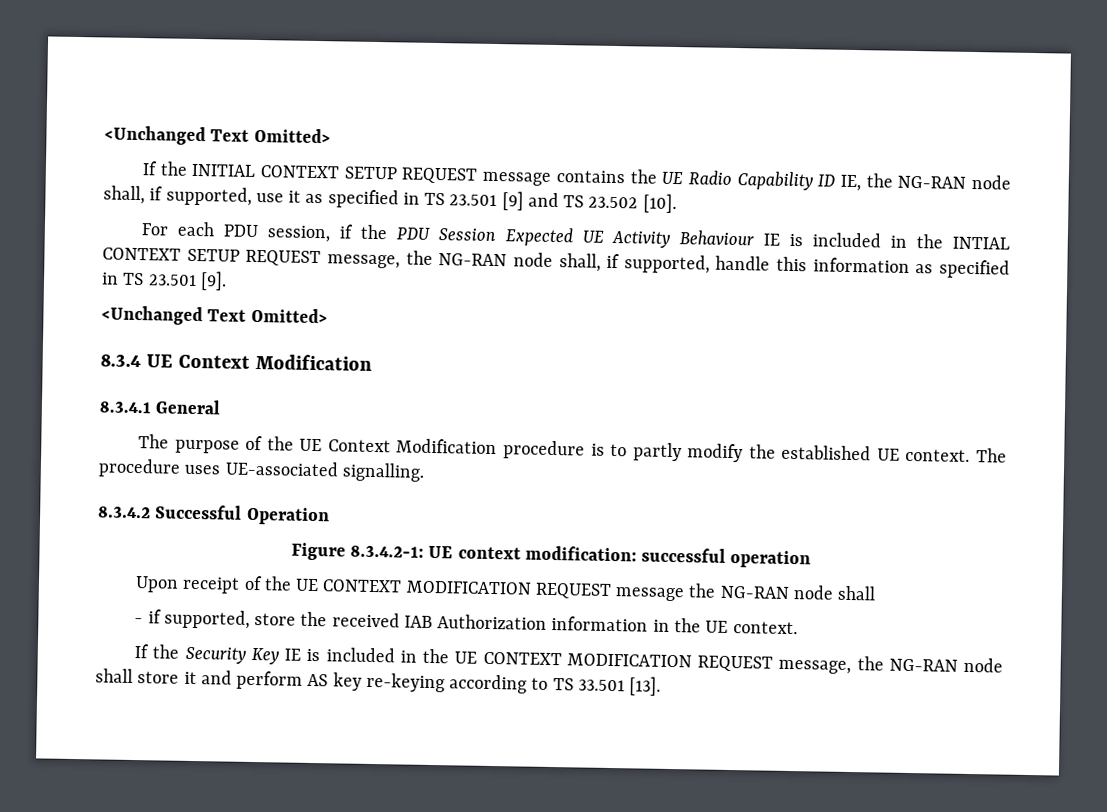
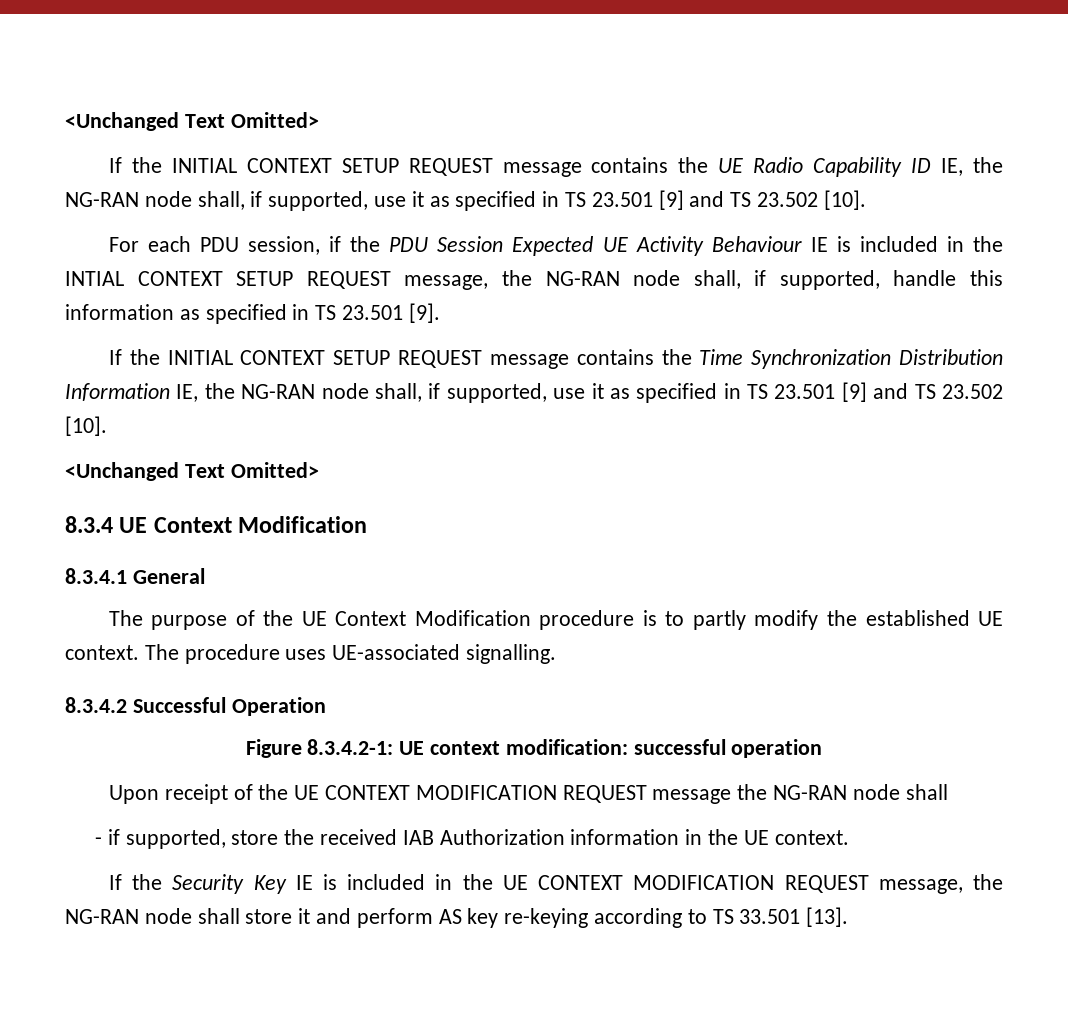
(227, 281) none -> [108,349,1003,369] [65,382,1004,403] [65,416,107,436] // If the INITIAL CONTEXT SETUP REQUEST message contains the Time Synchronization Distribution Information IE, the NG-RAN node shall, if supported, use it as specified in TS 23.501 [9] and TS 23.502 [10].

